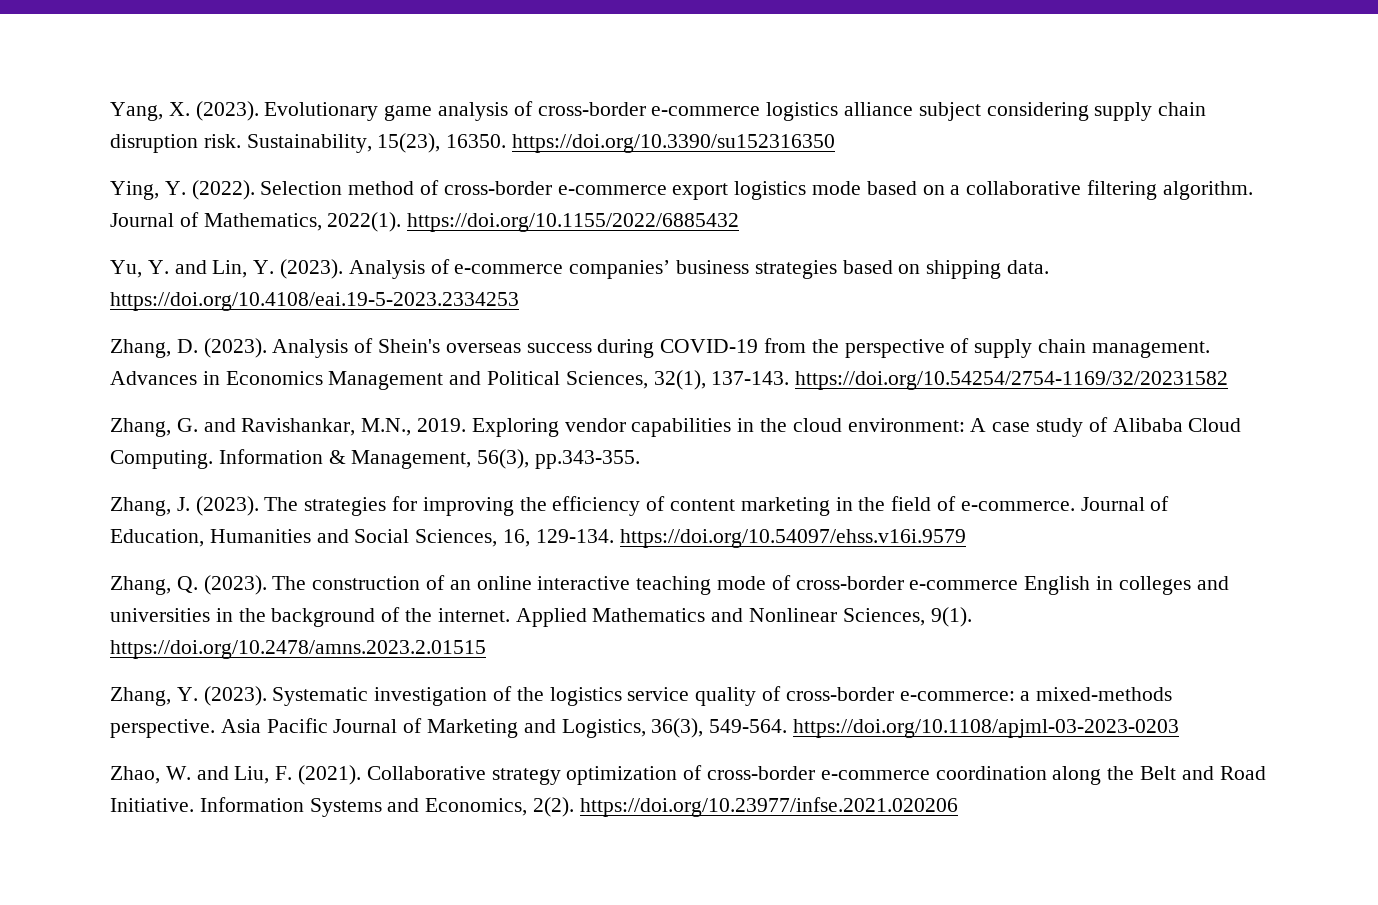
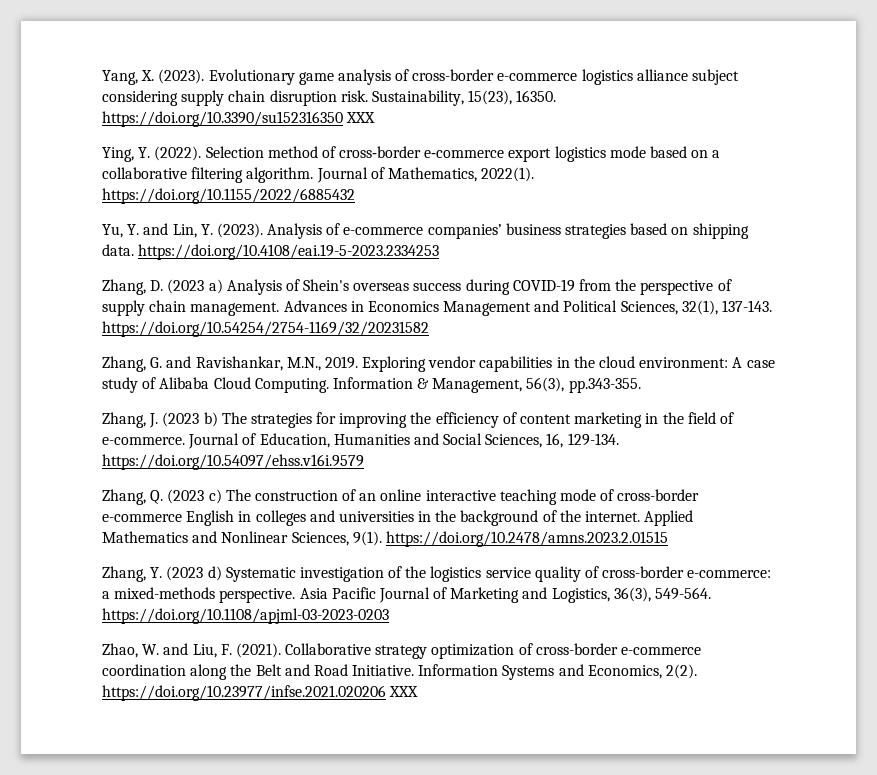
(836, 143) none -> [346,112,376,123] XXX
[203,338,267,358] (2023). -> [167,279,223,294] (2023 a)
[195,496,259,516] (2023). -> [162,412,218,427] (2023 b)
[203,575,267,595] (2023). -> [167,489,222,504] (2023 c)
[203,686,267,706] (2023). -> [166,566,222,581] (2023 d)
(958, 807) none -> [389,686,419,697] XXX

